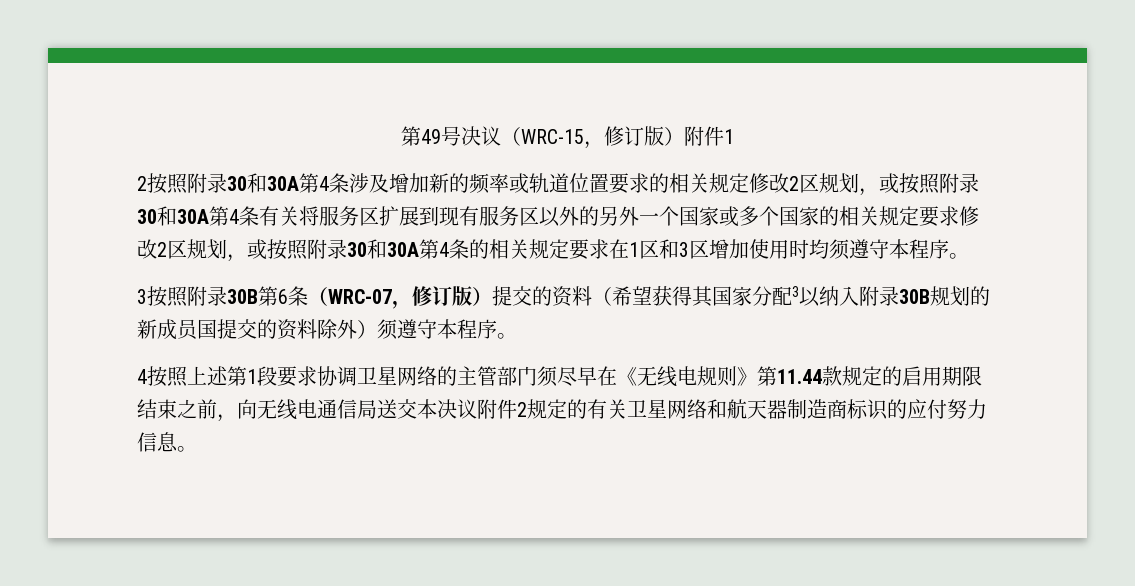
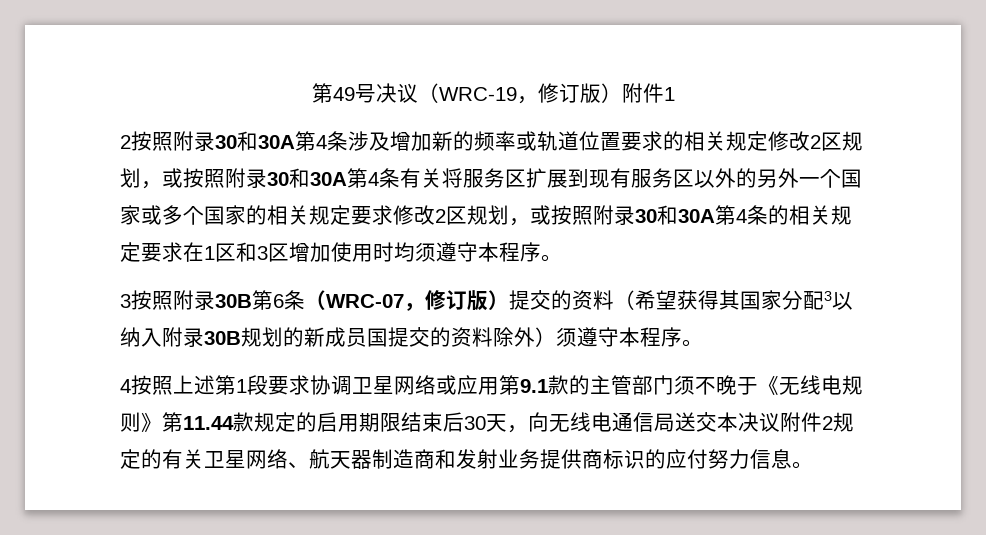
[521,129,584,144] WRC-15 -> [438,87,517,101] WRC-19
(437, 376) none -> [436,375,569,395] 或应用第9.1款
[557,366,617,387] 尽早在 -> [695,375,758,395] 不晚于
[177,399,217,419] 之前 -> [443,412,507,432] 后30天
[707,399,727,419] 和 -> [288,462,309,468] 、
(847, 409) none -> [435,449,603,469] 和发射业务提供商

